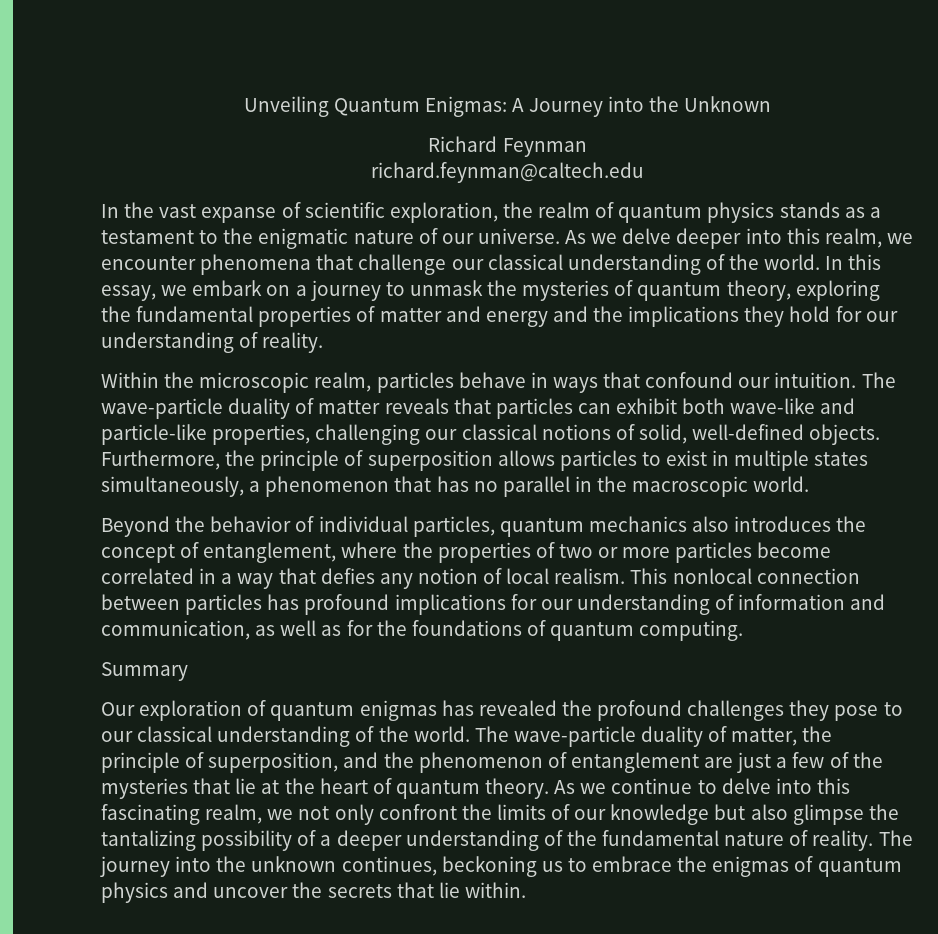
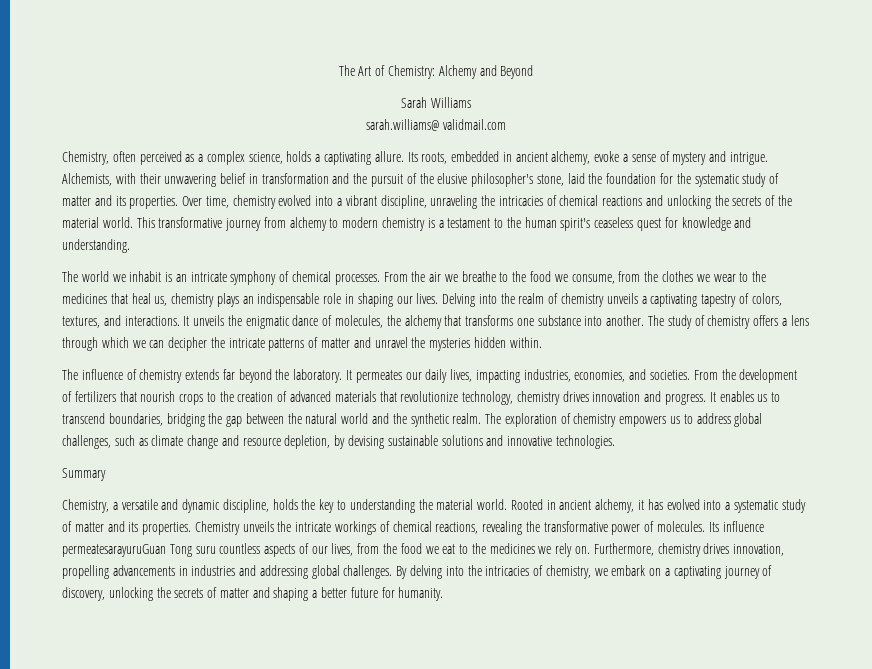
[243,96,772,117] [428,136,587,157] [371,162,644,183] [101,202,881,223] [101,228,913,249] [101,254,882,275] [101,280,880,301] [101,306,898,327] [101,332,324,353] [101,372,896,393] [101,398,856,419] [101,424,881,445] [101,450,869,471] [101,476,810,497] [101,516,867,537] [101,542,832,563] [101,568,860,589] [101,594,886,615] [101,620,744,641] [101,662,188,681] [101,700,903,721] [101,726,833,747] [101,752,883,773] [101,778,850,799] [101,804,899,825] [101,830,913,851] [100,856,902,877] [101,882,526,903] Unveiling Quantum Enigmas: A Journey into the Unknown // Richard Feynman // richard.feynman@caltech.edu // In the vast expanse of scientific exploration, the realm of quantum physics stands as a testament to the enigmatic nature of our universe. As we delve deeper into this realm, we encounter phenomena that challenge our classical understanding of the world. In this essay, we embark on a journey to unmask the mysteries of quantum theory, exploring the fundamental properties of matter and energy and the implications they hold for our understanding of reality. // Within the microscopic realm, particles behave in ways that confound our intuition. The wave-particle duality of matter reveals that particles can exhibit both wave-like and particle-like properties, challenging our classical notions of solid, well-defined objects. Furthermore, the principle of superposition allows particles to exist in multiple states simultaneously, a phenomenon that has no parallel in the macroscopic world. // Beyond the behavior of individual particles, quantum mechanics also introduces the concept of entanglement, where the properties of two or more particles become correlated in a way that defies any notion of local realism. This nonlocal connection between particles has profound implications for our understanding of information and communication, as well as for the foundations of quantum computing. // Summary // Our exploration of quantum enigmas has revealed the profound challenges they pose to our classical understanding of the world. The wave-particle duality of matter, the principle of superposition, and the phenomenon of entanglement are just a few of the mysteries that lie at the heart of quantum theory. As we continue to delve into this fascinating realm, we not only confront the limits of our knowledge but also glimpse the tantalizing possibility of a deeper understanding of the fundamental nature of reality. The journey into the unknown continues, beckoning us to embrace the enigmas of quantum physics and uncover the secrets that lie within. -> [338,65,534,79] [401,97,471,108] [366,119,506,131] [62,151,768,165] [62,173,780,187] [62,195,792,209] [62,217,752,231] [62,239,130,253] [62,271,767,285] [62,293,782,307] [62,315,809,329] [62,337,542,351] [62,369,798,383] [62,391,781,405] [62,413,763,427] [62,435,615,449] [62,468,106,481] [62,499,806,513] [62,521,764,535] [62,543,785,557] [62,565,773,579] [62,587,444,601] The Art of Chemistry: Alchemy and Beyond // Sarah Williams // sarah.williams@ validmail.com // Chemistry, often perceived as a complex science, holds a captivating allure. Its roots, embedded in ancient alchemy, evoke a sense of mystery and intrigue. Alchemists, with their unwavering belief in transformation and the pursuit of the elusive philosopher's stone, laid the foundation for the systematic study of matter and its properties. Over time, chemistry evolved into a vibrant discipline, unraveling the intricacies of chemical reactions and unlocking the secrets of the material world. This transformative journey from alchemy to modern chemistry is a testament to the human spirit's ceaseless quest for knowledge and understanding. // The world we inhabit is an intricate symphony of chemical processes. From the air we breathe to the food we consume, from the clothes we wear to the medicines that heal us, chemistry plays an indispensable role in shaping our lives. Delving into the realm of chemistry unveils a captivating tapestry of colors, textures, and interactions. It unveils the enigmatic dance of molecules, the alchemy that transforms one substance into another. The study of chemistry offers a lens through which we can decipher the intricate patterns of matter and unravel the mysteries hidden within. // The influence of chemistry extends far beyond the laboratory. It permeates our daily lives, impacting industries, economies, and societies. From the development of fertilizers that nourish crops to the creation of advanced materials that revolutionize technology, chemistry drives innovation and progress. It enables us to transcend boundaries, bridging the gap between the natural world and the synthetic realm. The exploration of chemistry empowers us to address global challenges, such as climate change and resource depletion, by devising sustainable solutions and innovative technologies. // Summary // Chemistry, a versatile and dynamic discipline, holds the key to understanding the material world. Rooted in ancient alchemy, it has evolved into a systematic study of matter and its properties. Chemistry unveils the intricate workings of chemical reactions, revealing the transformative power of molecules. Its influence permeatesarayuruGuan Tong suru countless aspects of our lives, from the food we eat to the medicines we rely on. Furthermore, chemistry drives innovation, propelling advancements in industries and addressing global challenges. By delving into the intricacies of chemistry, we embark on a captivating journey of discovery, unlocking the secrets of matter and shaping a better future for humanity.

